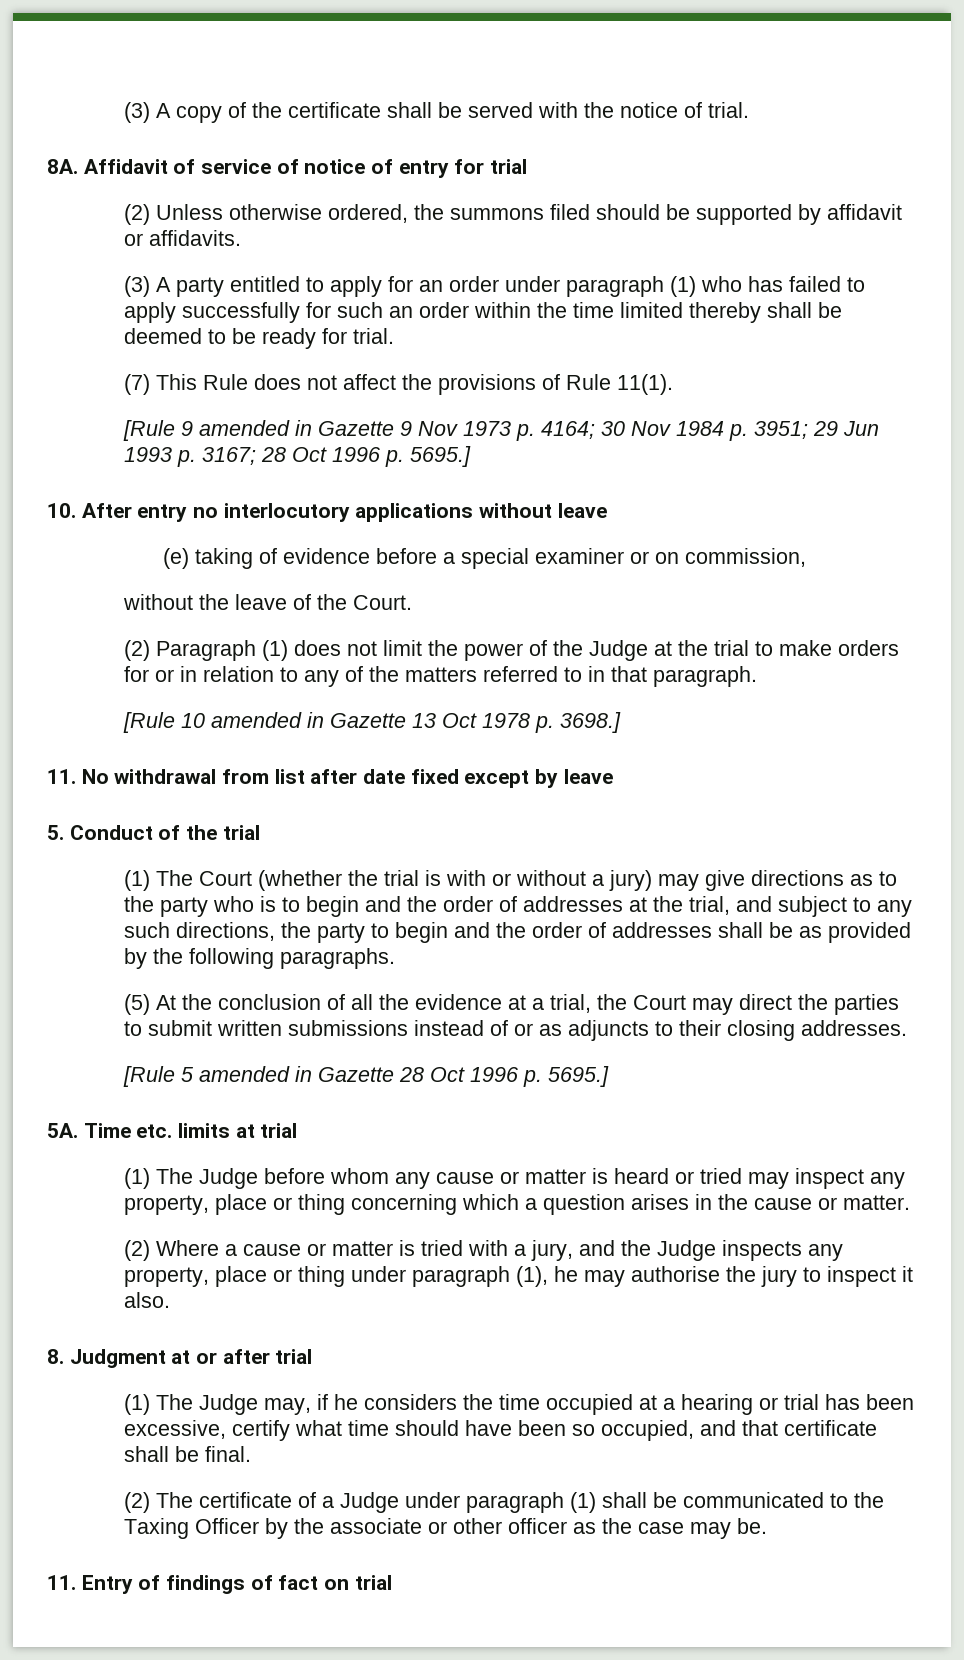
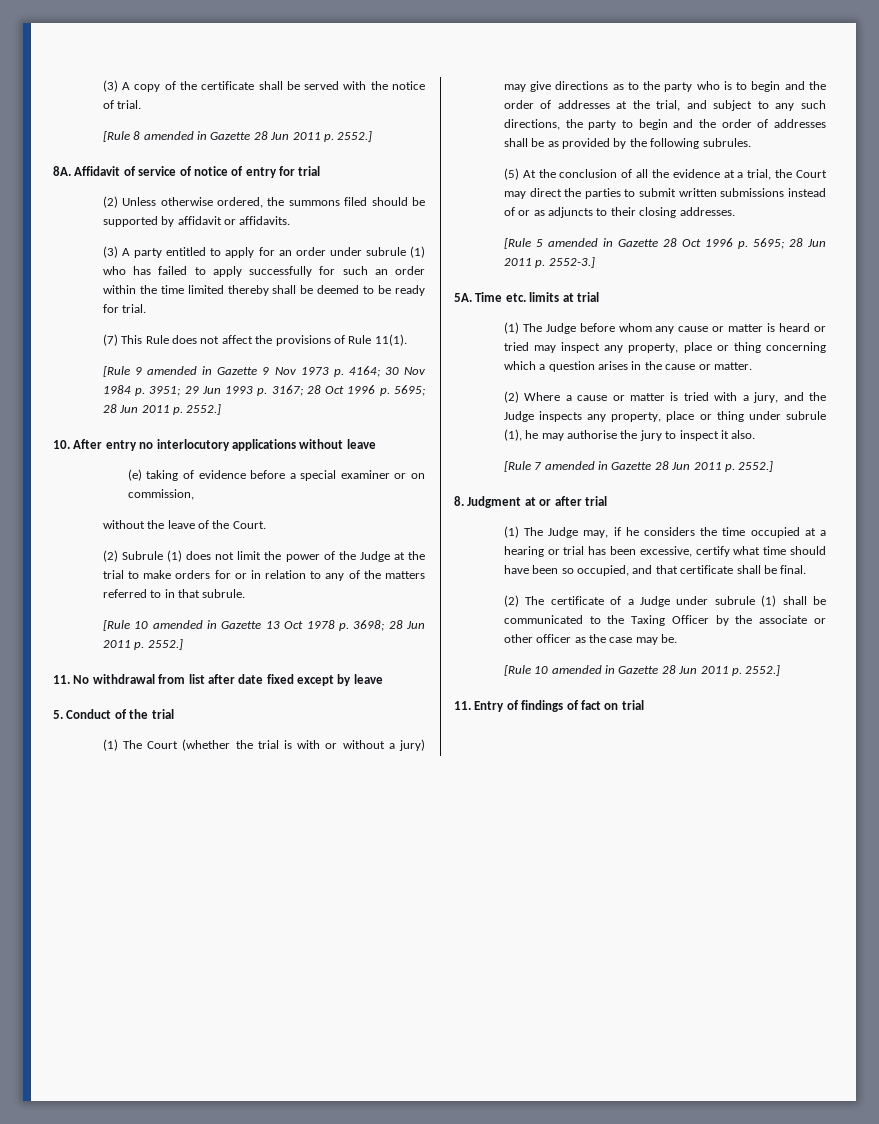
(750, 110) none -> [102,131,373,142] // [Rule 8 amended in Gazette 28 Jun 2011 p. 2552.]
[566,276,665,297] paragraph -> [365,247,406,256] subrule
[410,446,472,467] 5695.] -> [394,385,426,396] [102,404,222,415] 5695; 28 Jun 2011 p. 2552.]
[156,640,257,661] Paragraph -> [121,551,163,560] Subrule
[653,666,758,687] paragraph. -> [202,589,246,598] subrule.
[560,712,622,733] 3698.] -> [353,620,425,631] [102,639,183,650] 3698; 28 Jun 2011 p. 2552.]
[280,948,396,969] paragraphs. -> [702,138,751,147] subrules.
[548,1066,610,1087] 5695.] -> [752,238,826,249] [503,257,595,268] 5695; 28 Jun 2011 p. 2552-3.]
[412,1266,511,1287] paragraph -> [786,411,826,420] subrule
(171, 1300) none -> [503,461,774,472] // [Rule 7 amended in Gazette 28 Jun 2011 p. 2552.]
[466,1492,565,1513] paragraph -> [714,596,755,605] subrule
(768, 1526) none -> [503,665,781,676] // [Rule 10 amended in Gazette 28 Jun 2011 p. 2552.]

